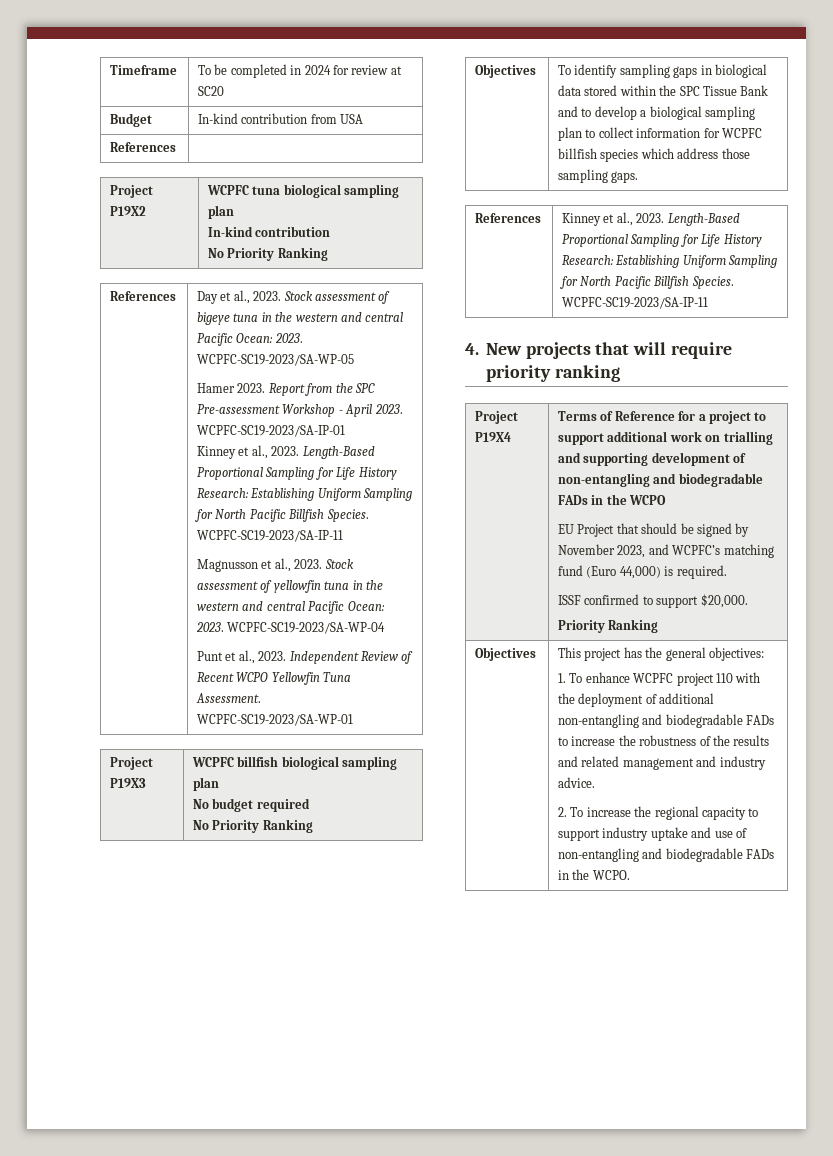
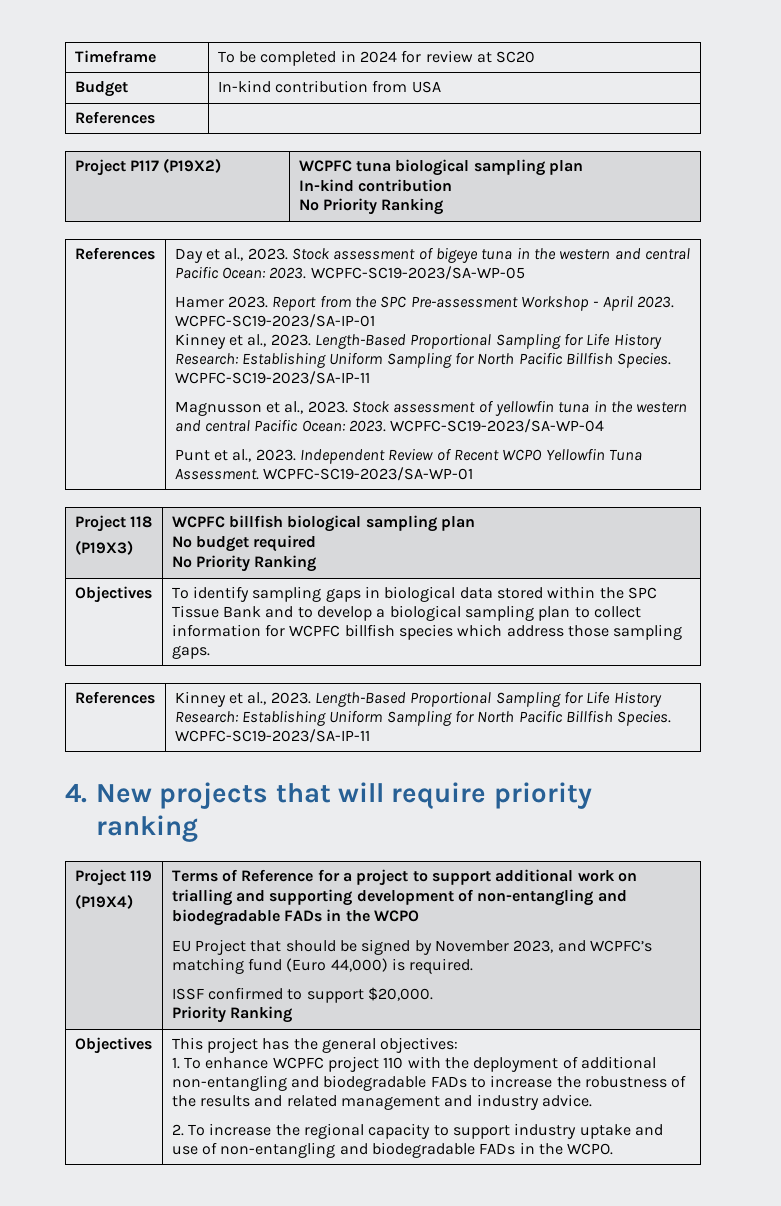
[110,206,147,216] P19X2 -> [129,158,222,173] P117 (P19X2)
[110,778,147,788] P19X3 -> [129,516,152,528] [74,540,133,555] 118 // (P19X3)
[475,432,512,442] P19X4 -> [129,870,152,882] [74,894,133,909] 119 // (P19X4)

